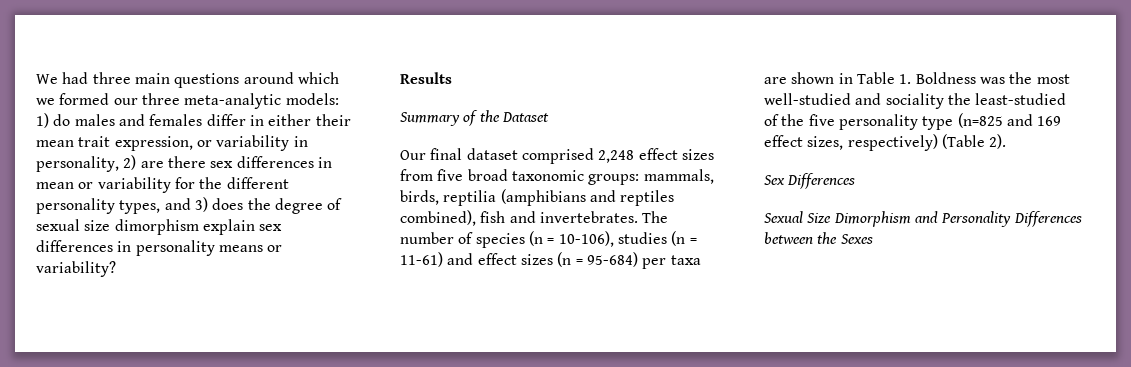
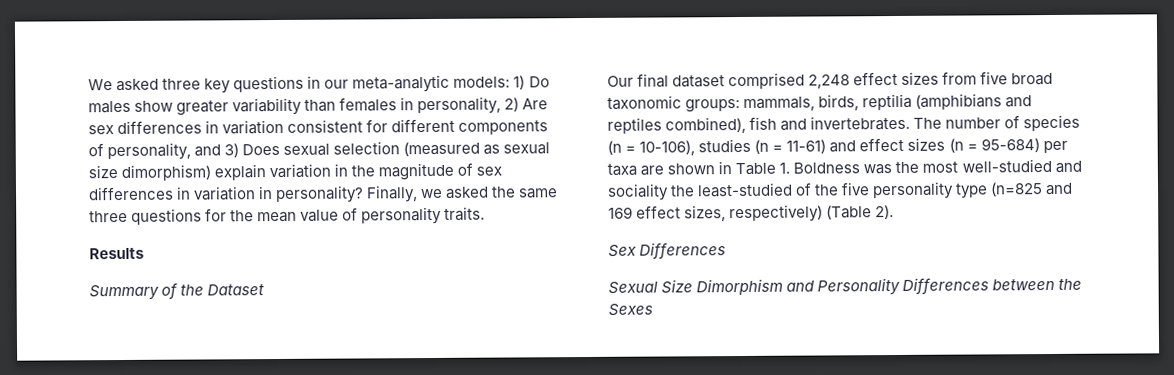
[62,72,339,88] [36,93,339,109] [36,113,351,128] [36,135,290,151] had three main questions around which we formed our three meta-analytic models: 1) do males and females differ in either their mean trait expression, or variability -> [116,74,550,94] [88,97,398,116] asked three key questions in our meta-analytic models: 1) Do males show greater variability than females
[140,156,332,168] [36,177,289,193] [36,197,343,214] [36,219,283,235] [36,240,283,256] [36,261,116,277] are there sex differences in mean or variability for the different personality types, and 3) does the degree of sexual size dimorphism explain sex differences in personality means or variability? -> [522,98,549,110] [88,118,549,135] [88,141,551,161] [88,162,503,182] [88,185,559,204] [89,206,486,225] Are sex differences in variation consistent for different components of personality, and 3) Does sexual selection (measured as sexual size dimorphism) explain variation in the magnitude of sex differences in variation in personality? Finally, we asked the same three questions for the mean value of personality traits.

